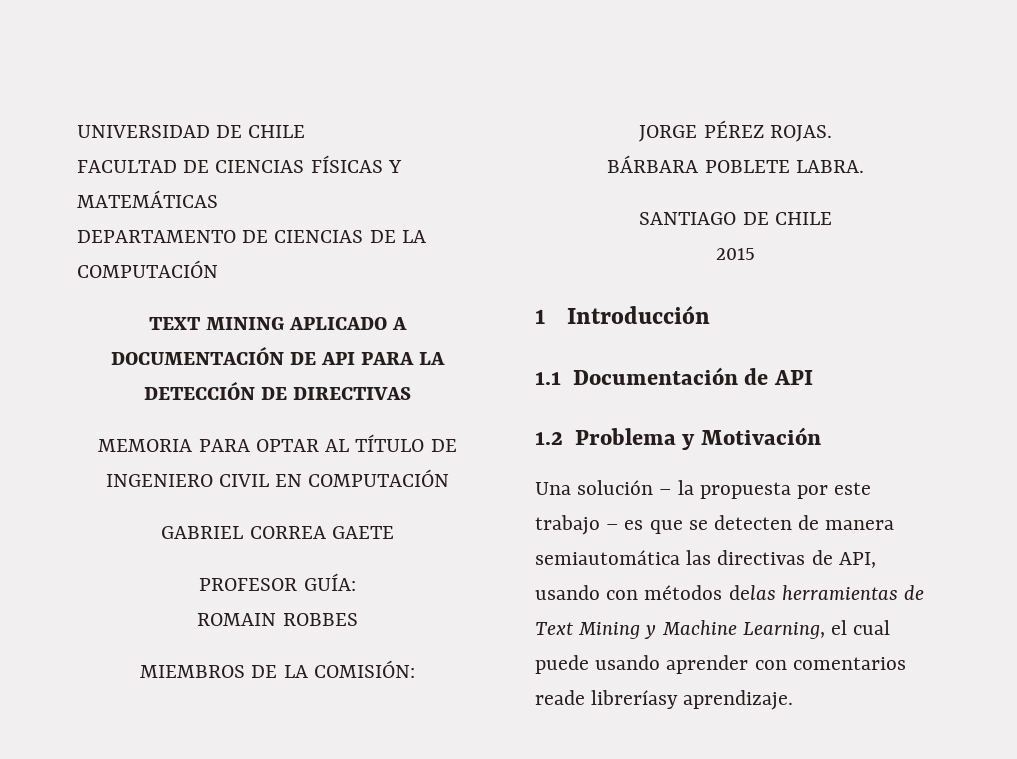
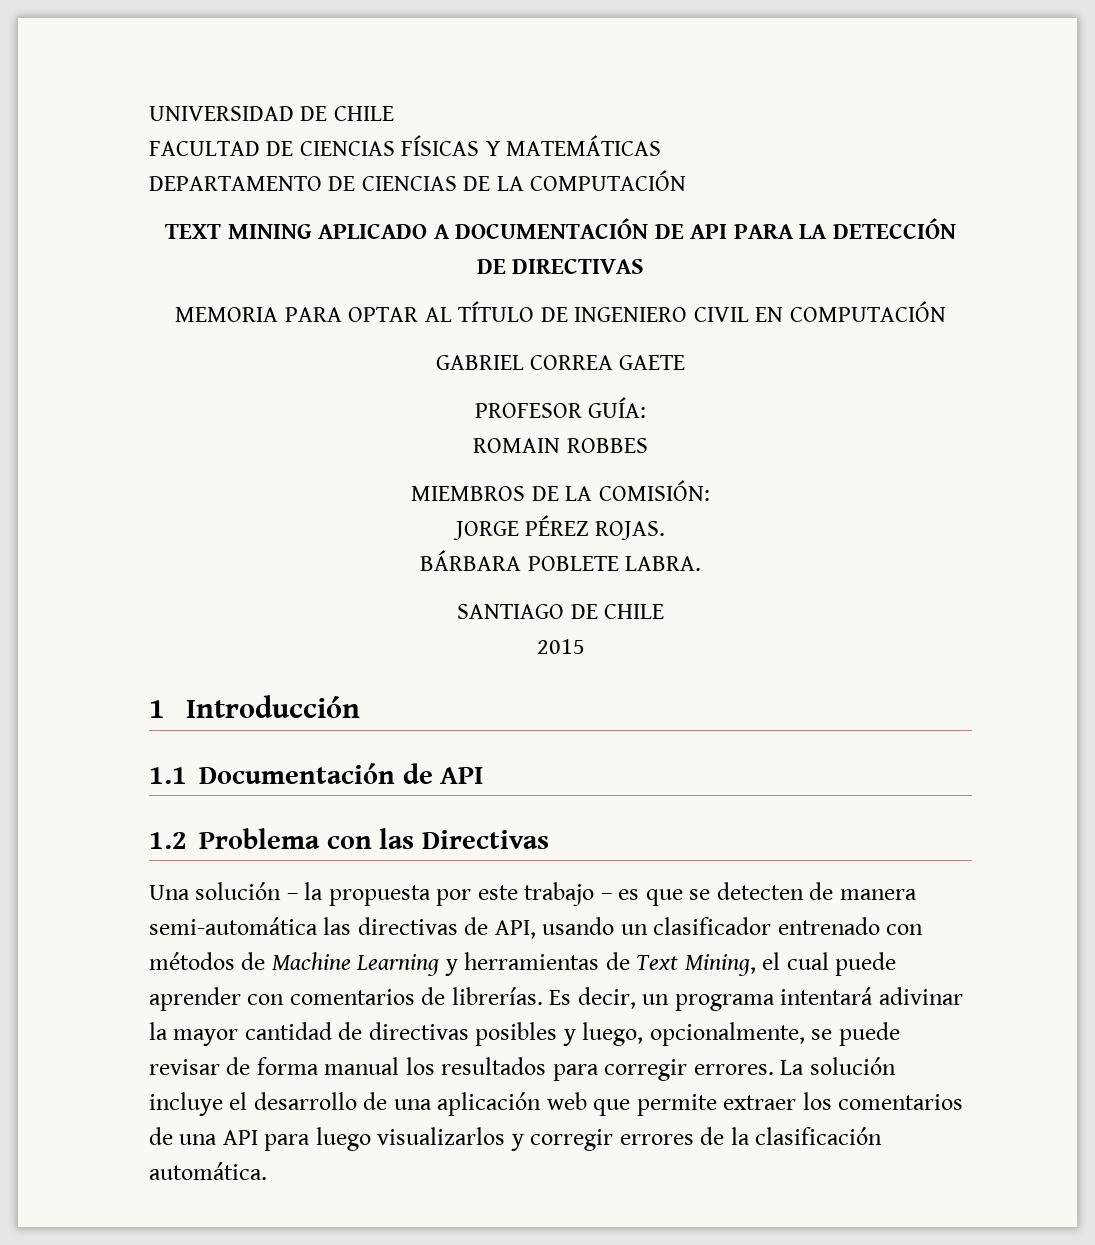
[682,427,822,450] y Motivación -> [326,828,549,849] con las Directivas
[535,550,680,565] semiautomática -> [149,917,318,935] semi-automática
[606,585,925,600] [535,620,825,639] con métodos delas herramientas de Text Mining y Machine Learning, -> [620,917,924,935] [149,952,756,976] un clasificador entrenado con métodos de Machine Learning y herramientas de Text Mining,
[595,655,661,670] usando -> (897, 964) none
[535,690,794,710] reade libreríasy aprendizaje. -> [421,987,963,1011] [149,1022,900,1046] [149,1057,896,1081] [149,1092,964,1116] [149,1127,883,1151] [149,1162,267,1180] de librerías. Es decir, un programa intentará adivinar la mayor cantidad de directivas posibles y luego, opcionalmente, se puede revisar de forma manual los resultados para corregir errores. La solución incluye el desarrollo de una aplicación web que permite extraer los comentarios de una API para luego visualizarlos y corregir errores de la clasificación automática.

